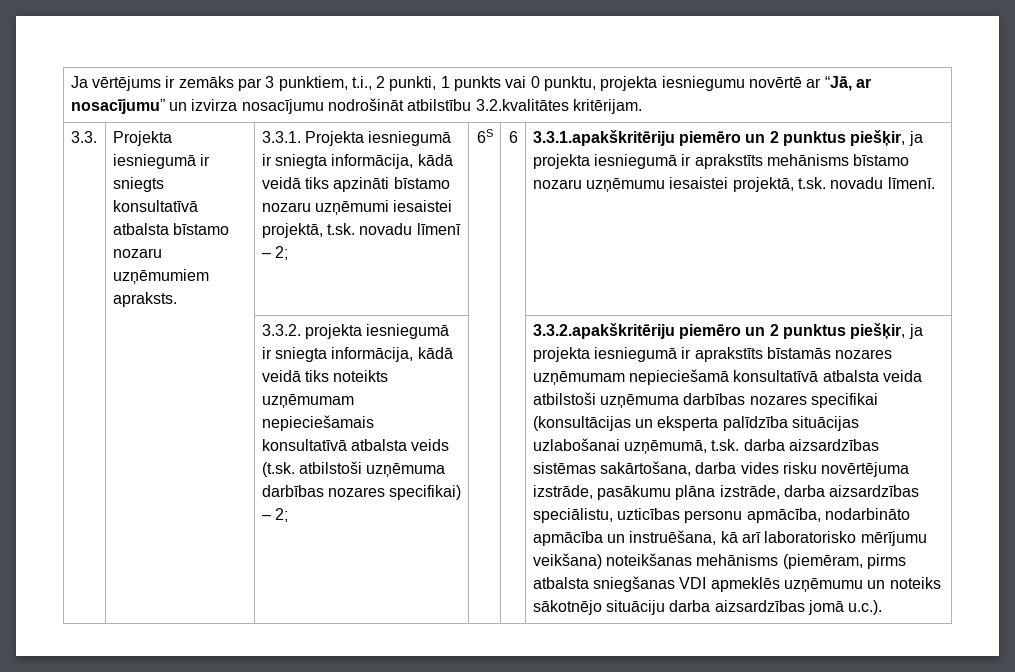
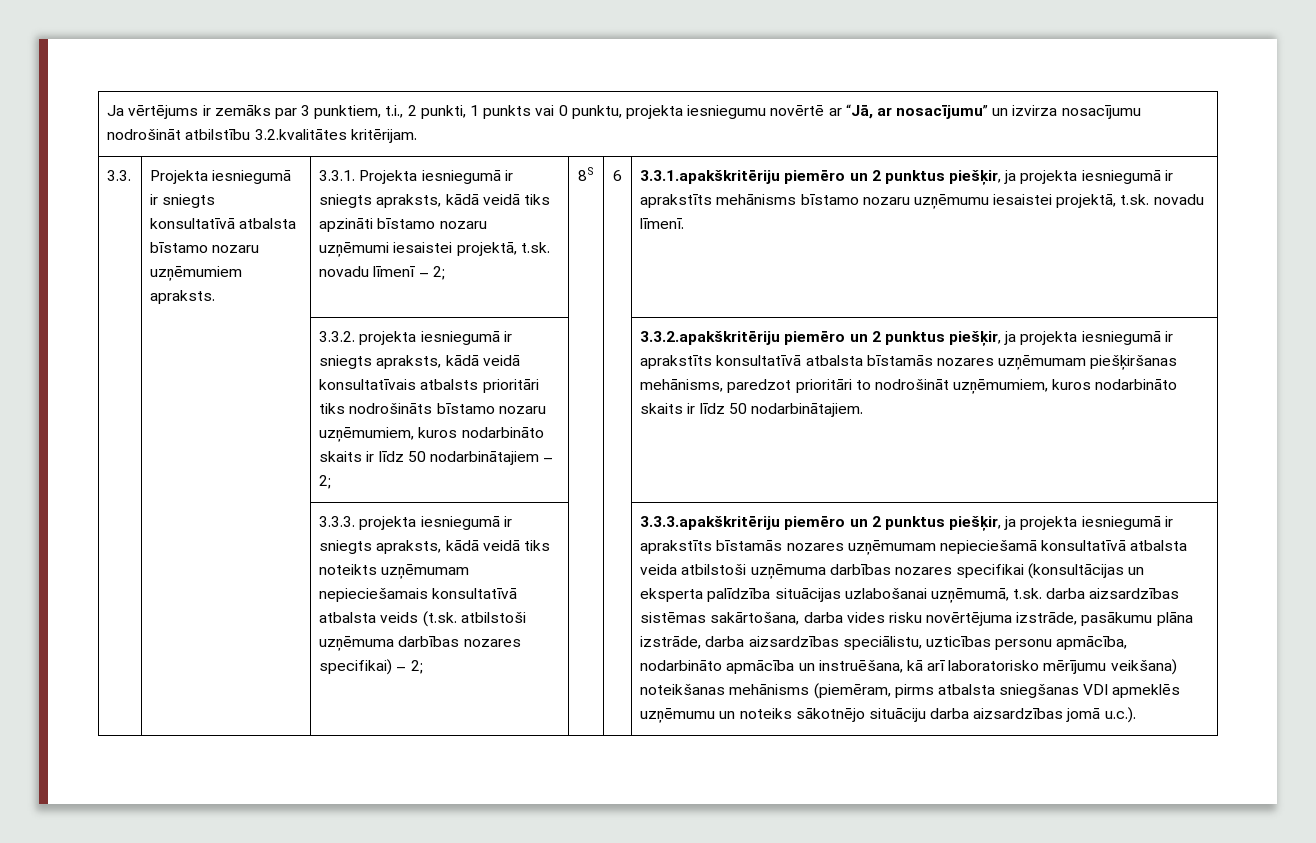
[274,154,414,169] sniegta informācija, -> [319,194,442,208] sniegts apraksts,
[476,129,493,143] 6S -> [578,167,594,181] 8S
[274,347,414,362] sniegta informācija, -> [319,355,520,369] [319,379,539,393] [319,403,546,414] [319,427,544,442] [319,451,554,465] [319,475,332,489] [640,331,1173,347] [640,355,1178,370] [640,379,1178,394] [640,403,863,417] [319,516,512,530] [319,540,442,554] sniegts apraksts, kādā veidā konsultatīvais atbalsts prioritāri tiks nodrošināts bīstamo nozaru uzņēmumiem, kuros nodarbināto skaits ir līdz 50 nodarbinātajiem – 2; | | | 3.3.2.apakškritēriju piemēro un 2 punktus piešķir, ja projekta iesniegumā ir aprakstīts konsultatīvā atbalsta bīstamās nozares uzņēmumam piešķiršanas mehānisms, paredzot prioritāri to nodrošināt uzņēmumiem, kuros nodarbināto skaits ir līdz 50 nodarbinātajiem. // | | 3.3.3. projekta iesniegumā ir sniegts apraksts,
[532,323,675,339] 3.3.2.apakškritēriju -> [640,516,781,530] 3.3.3.apakškritēriju

